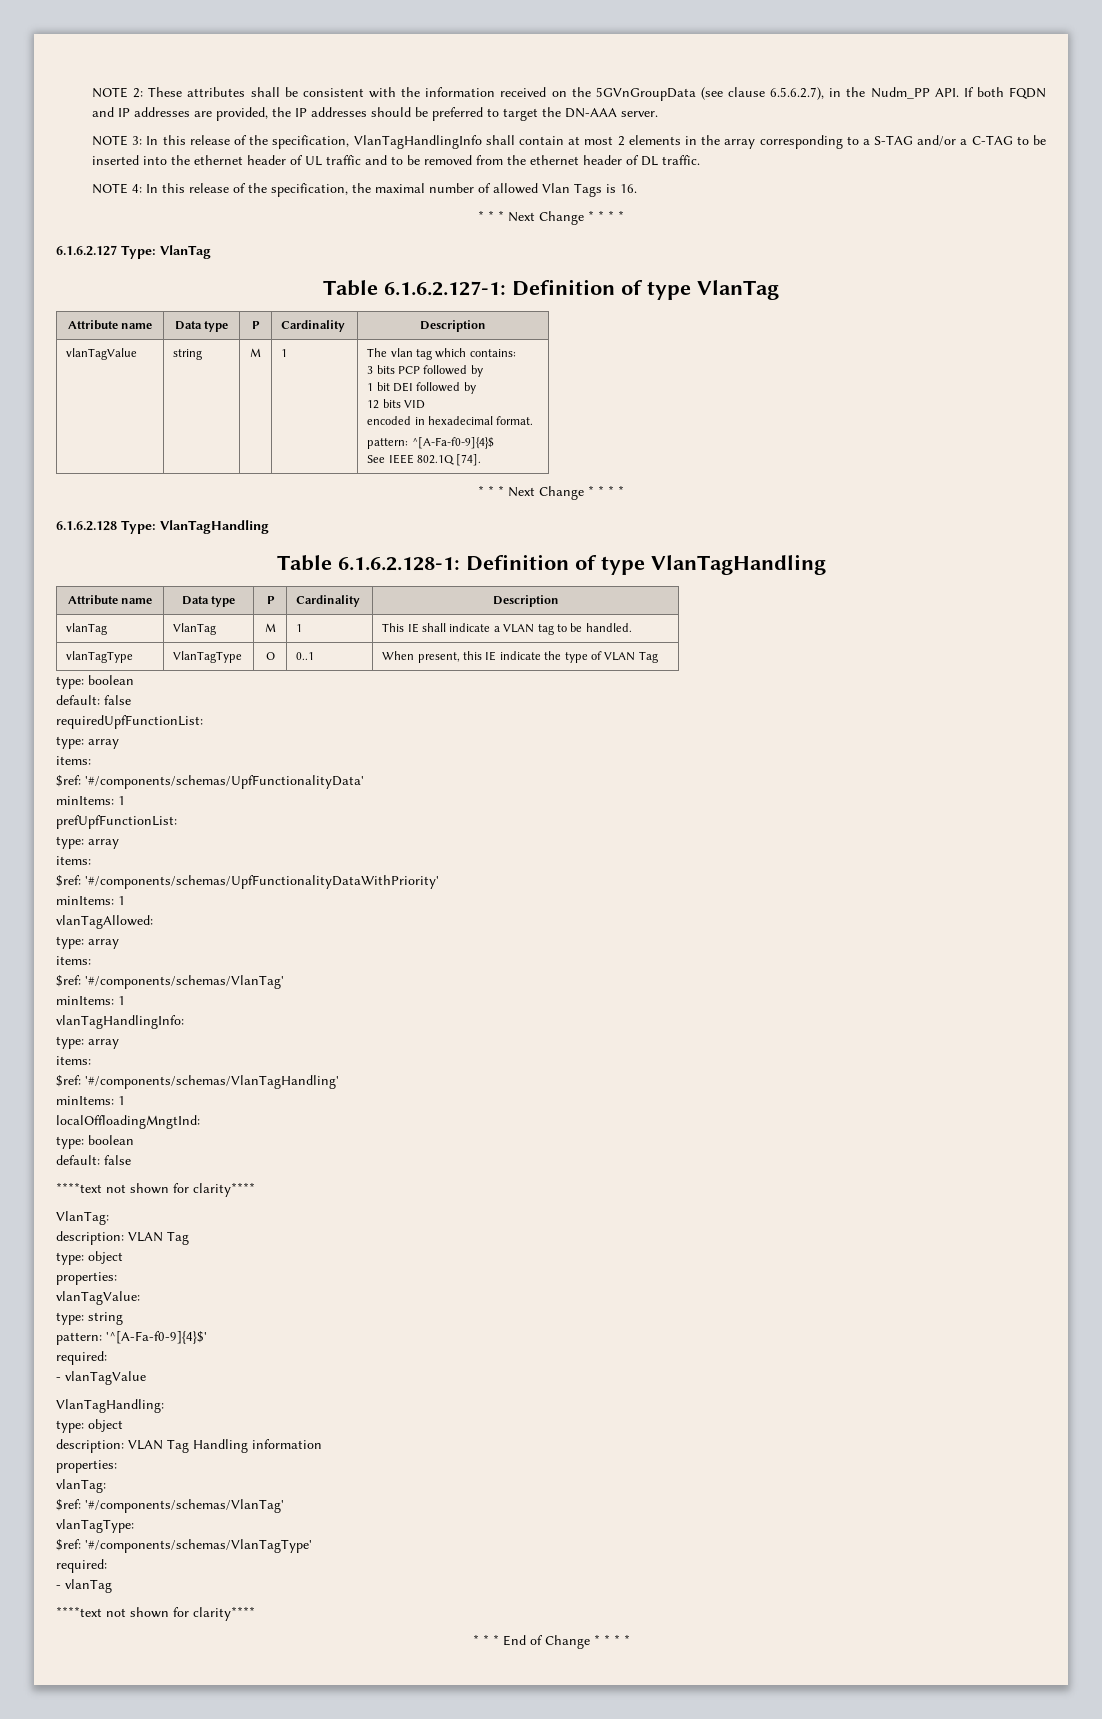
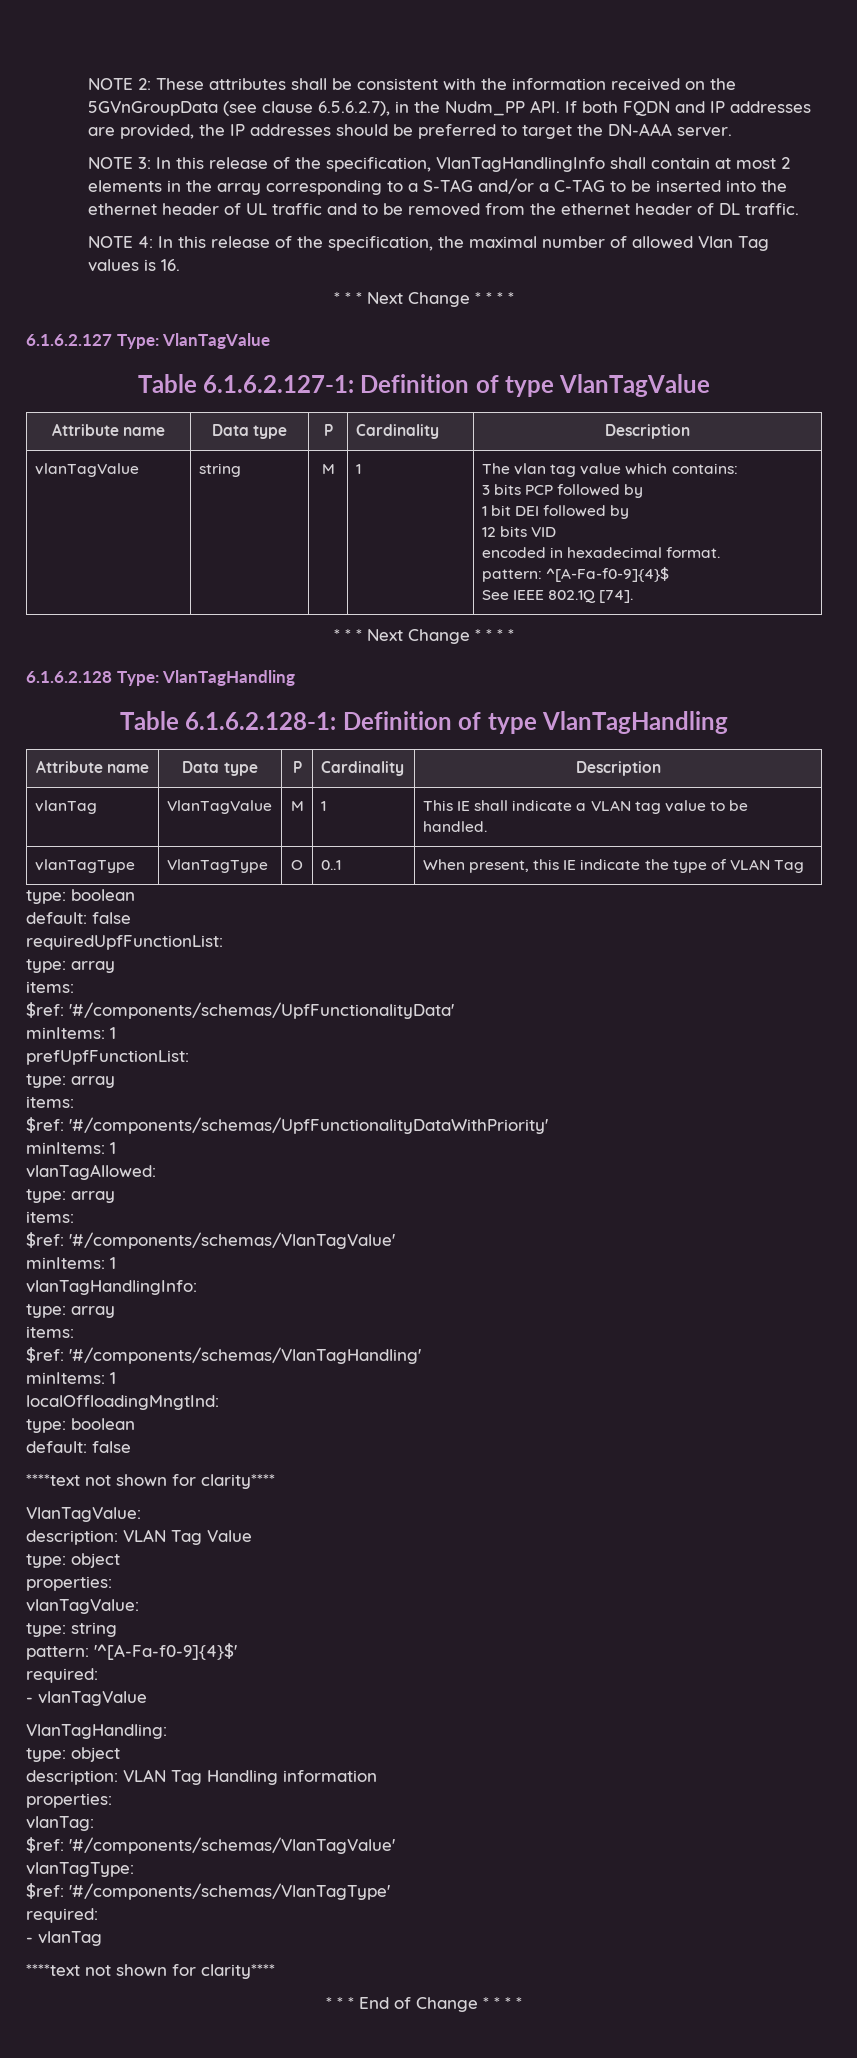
[574,183,603,197] Tags -> [737,236,769,251] [87,259,139,272] Tag values
[160,245,211,259] VlanTag -> [162,333,271,349] VlanTagValue
[697,280,779,300] VlanTag -> [559,374,711,397] VlanTagValue
(433, 354) none -> [580,463,622,475] value
[173,623,217,635] VlanTag -> [166,800,272,814] VlanTagValue
(554, 629) none -> [665,800,707,812] value
[85,975,284,989] '#/components/schemas/VlanTag' -> [69,1232,395,1249] '#/components/schemas/VlanTagValue'
[56,1211,109,1225] [56,1231,189,1245] VlanTag: // description: VLAN Tag -> [26,1507,141,1522] [26,1529,252,1545] VlanTagValue: // description: VLAN Tag Value
[85,1499,284,1513] '#/components/schemas/VlanTag' -> [69,1837,395,1854] '#/components/schemas/VlanTagValue'

